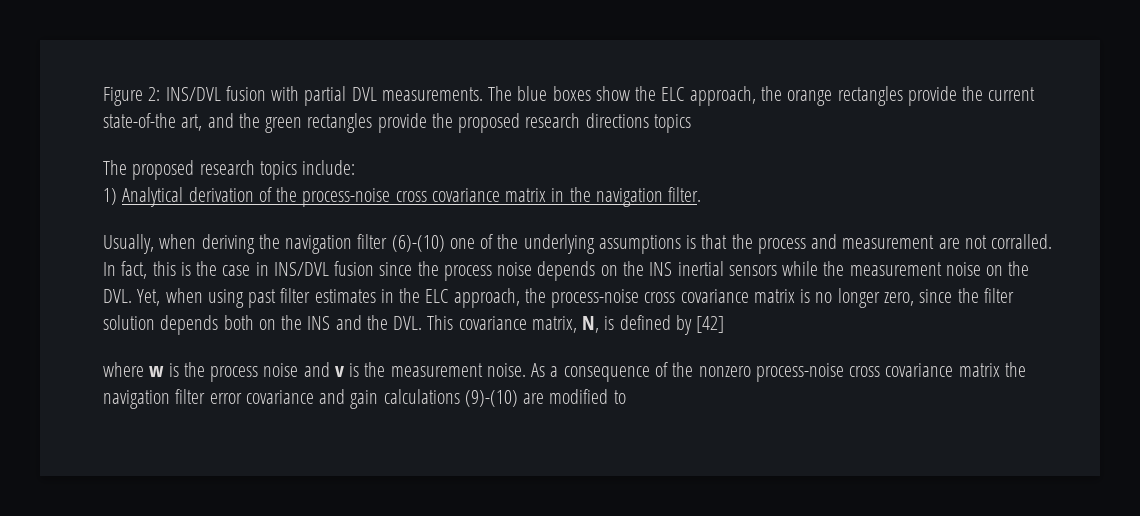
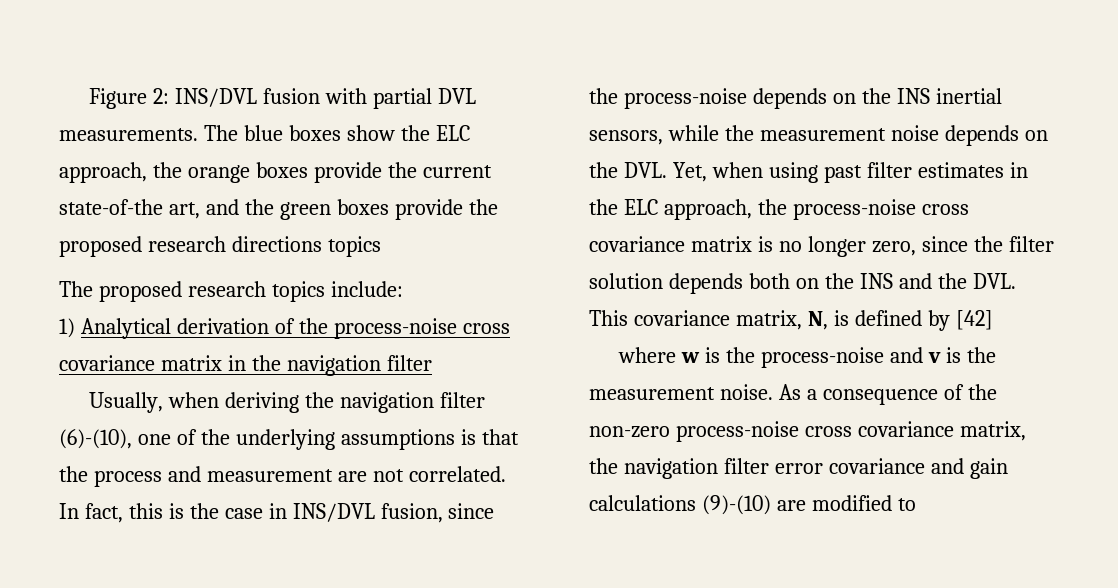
[837,86,903,106] rectangles -> [255,162,308,178] boxes
[307,113,373,133] rectangles -> [336,199,389,215] boxes
[668,187,702,202] filter. -> [386,355,432,371] filter
[391,235,445,252] (6)-(10) -> [59,429,132,449] (6)-(10),
[991,234,1053,249] corralled. -> [408,466,506,482] correlated.
[334,261,533,281] fusion since the process noise -> [380,503,495,523] [589,88,747,109] fusion, since the process-noise
[728,265,777,276] sensors -> [589,130,663,145] sensors,
(981, 269) none -> [944,125,1019,146] depends
[210,363,299,382] process noise -> [760,347,884,368] process-noise
[698,363,1000,382] nonzero process-noise cross covariance matrix -> [589,421,1026,442] non-zero process-noise cross covariance matrix,

